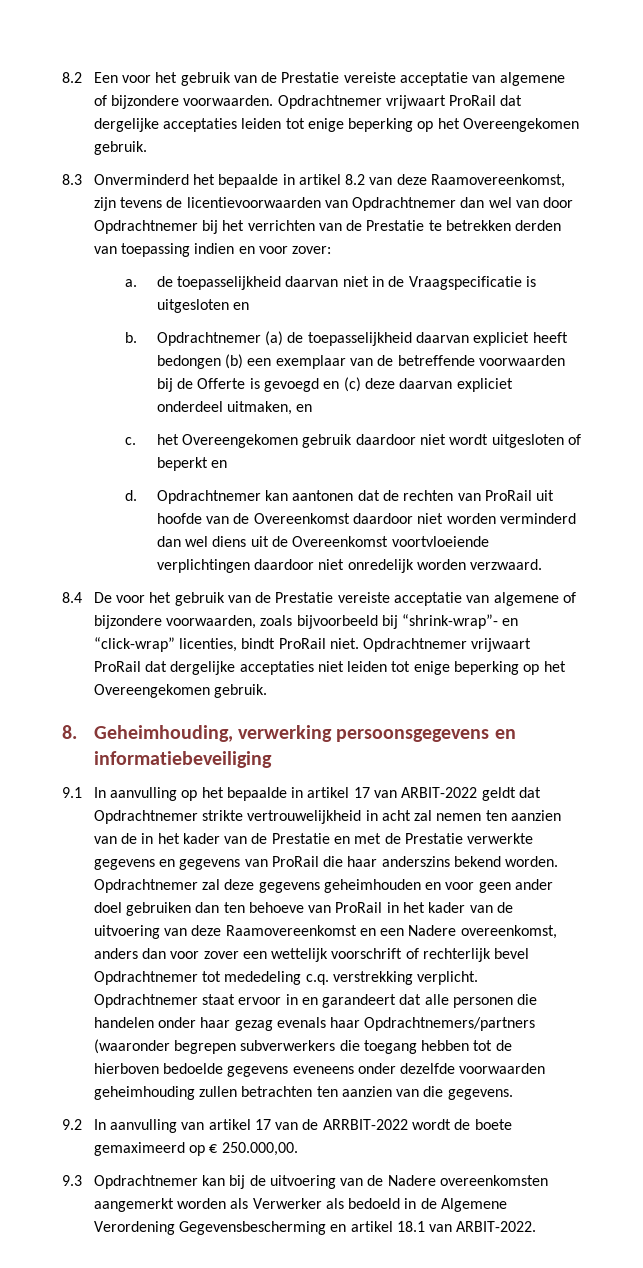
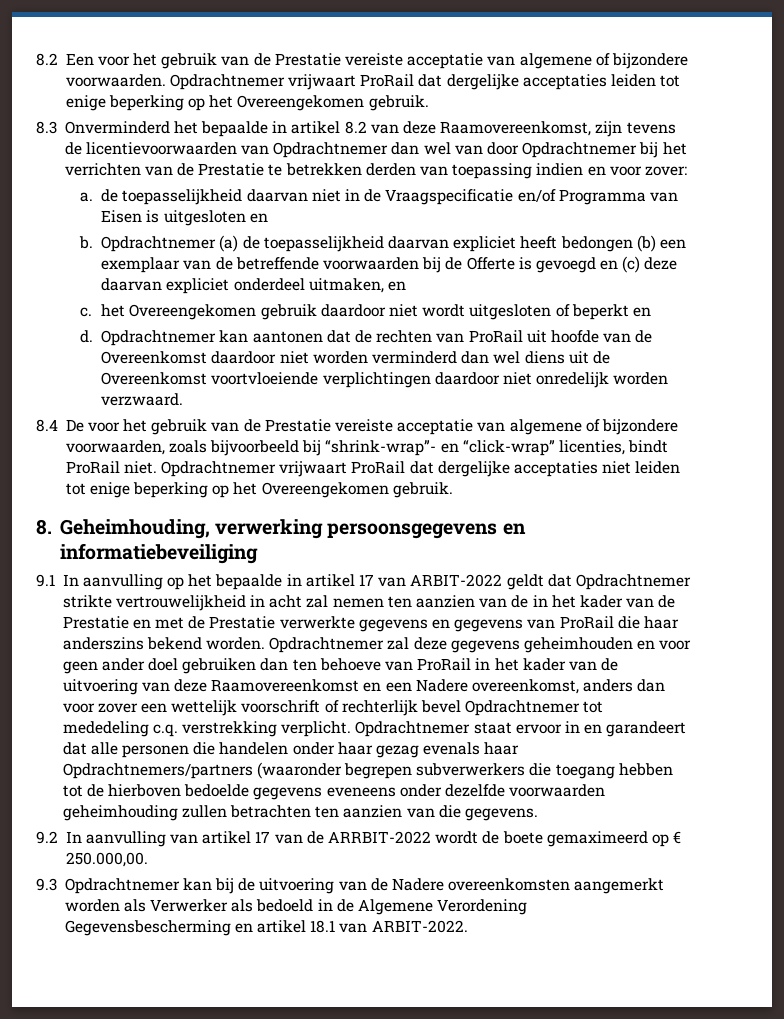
(522, 283) none -> [517,189,678,205] [101,210,143,223] en/of Programma van Eisen

